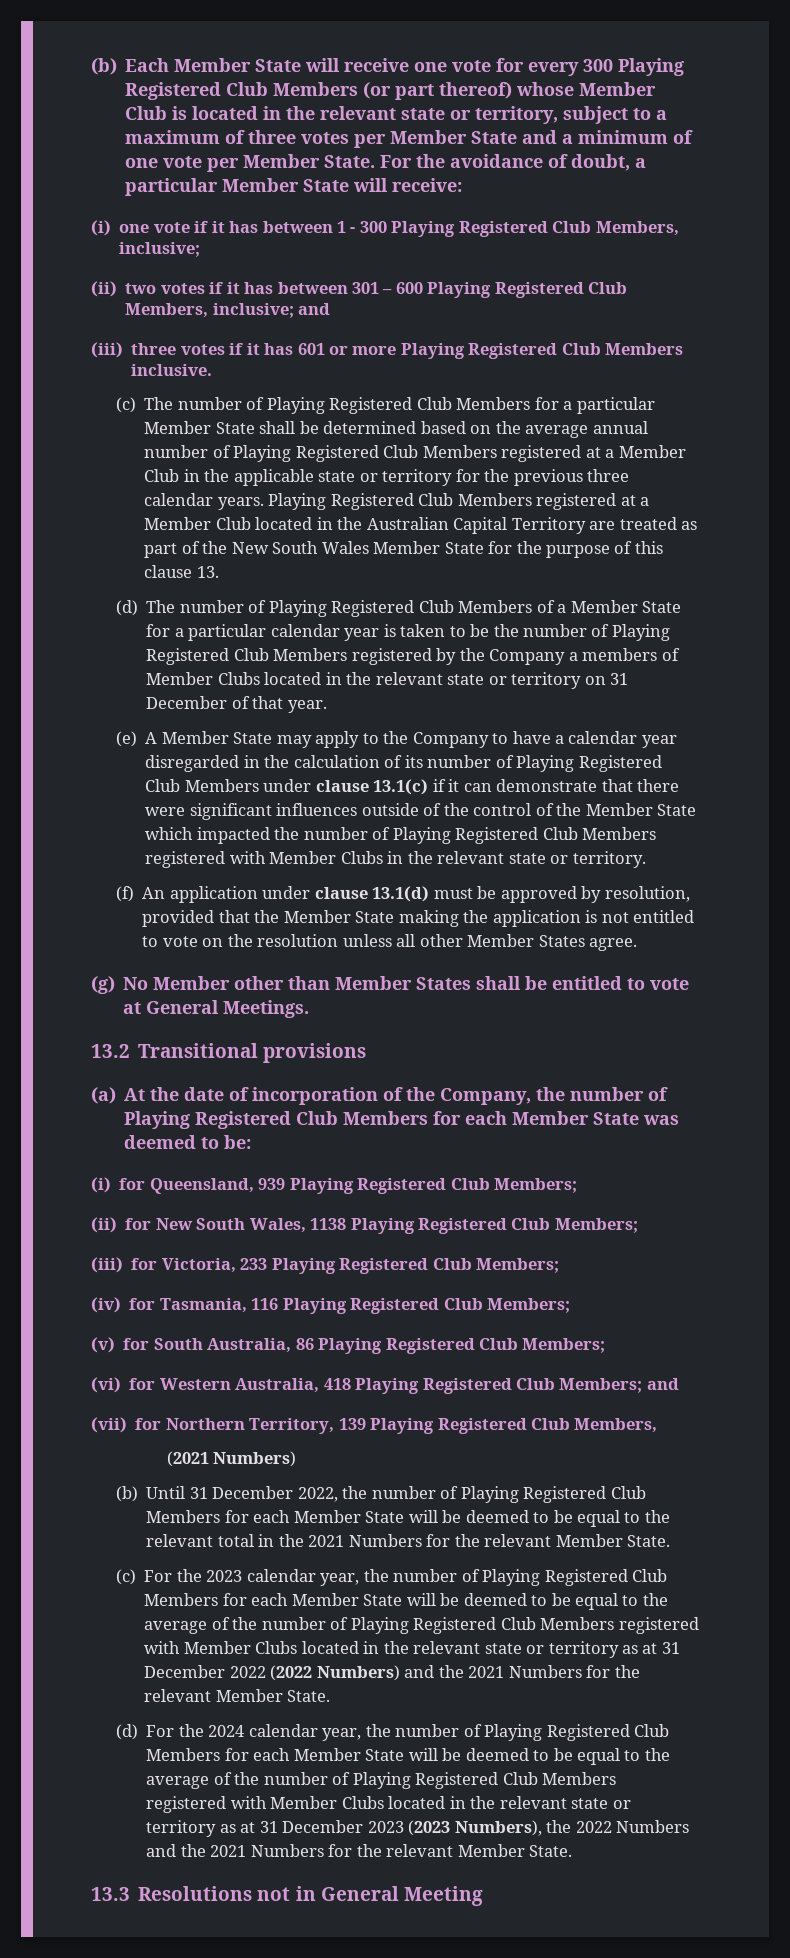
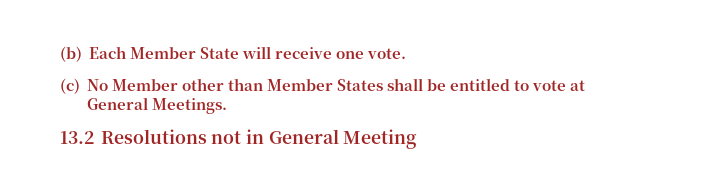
[452,58,685,76] [125,82,657,100] [125,106,668,124] [125,130,694,148] [125,154,647,172] [125,178,463,196] [91,220,679,237] [119,242,201,257] [91,281,628,298] [125,303,331,318] [91,342,684,359] [131,364,213,376] [116,397,655,414] [144,421,648,438] [144,445,686,462] [144,469,630,486] [144,493,650,510] [144,517,698,534] [144,541,663,558] [144,565,219,578] [116,600,682,617] [146,624,670,641] [146,648,680,665] [146,672,629,689] [146,696,327,713] [116,731,677,748] [145,755,662,772] [145,779,680,795] [145,803,697,820] [145,827,657,844] [145,851,646,868] [116,886,690,903] [142,910,695,927] [142,934,638,951] [91,976,115,994] vote for every 300 Playing Registered Club Members (or part thereof) whose Member Club is located in the relevant state or territory, subject to a maximum of three votes per Member State and a minimum of one vote per Member State. For the avoidance of doubt, a particular Member State will receive: // (i) one vote if it has between 1 - 300 Playing Registered Club Members, inclusive; // (ii) two votes if it has between 301 – 600 Playing Registered Club Members, inclusive; and // (iii) three votes if it has 601 or more Playing Registered Club Members inclusive. // (c) The number of Playing Registered Club Members for a particular Member State shall be determined based on the average annual number of Playing Registered Club Members registered at a Member Club in the applicable state or territory for the previous three calendar years. Playing Registered Club Members registered at a Member Club located in the Australian Capital Territory are treated as part of the New South Wales Member State for the purpose of this clause 13. // (d) The number of Playing Registered Club Members of a Member State for a particular calendar year is taken to be the number of Playing Registered Club Members registered by the Company a members of Member Clubs located in the relevant state or territory on 31 December of that year. // (e) A Member State may apply to the Company to have a calendar year disregarded in the calculation of its number of Playing Registered Club Members under clause 13.1(c) if it can demonstrate that there were significant influences outside of the control of the Member State which impacted the number of Playing Registered Club Members registered with Member Clubs in the relevant state or territory. // (f) An application under clause 13.1(d) must be approved by resolution, provided that the Member State making the application is not entitled to vote on the resolution unless all other Member States agree. // (g) -> [366,48,406,59] [60,78,80,94] vote. // (c)
[138,1043,367,1063] [91,1087,669,1105] [124,1111,680,1129] [124,1135,252,1149] [91,1177,577,1194] [91,1217,638,1234] [91,1257,559,1274] [91,1297,570,1314] [91,1337,606,1354] [91,1377,679,1394] [91,1417,658,1434] [166,1451,297,1467] [116,1486,646,1503] [146,1510,670,1527] [146,1534,671,1547] [116,1569,668,1586] [144,1593,668,1610] [144,1617,699,1634] [144,1641,680,1658] [144,1665,640,1681] [144,1689,331,1702] [116,1724,670,1741] [146,1748,670,1765] [146,1772,617,1789] [146,1796,631,1813] [146,1820,690,1837] [146,1844,573,1857] [91,1887,130,1901] Transitional provisions // (a) At the date of incorporation of the Company, the number of Playing Registered Club Members for each Member State was deemed to be: // (i) for Queensland, 939 Playing Registered Club Members; // (ii) for New South Wales, 1138 Playing Registered Club Members; // (iii) for Victoria, 233 Playing Registered Club Members; // (iv) for Tasmania, 116 Playing Registered Club Members; // (v) for South Australia, 86 Playing Registered Club Members; // (vi) for Western Australia, 418 Playing Registered Club Members; and // (vii) for Northern Territory, 139 Playing Registered Club Members, // (2021 Numbers) // (b) Until 31 December 2022, the number of Playing Registered Club Members for each Member State will be deemed to be equal to the relevant total in the 2021 Numbers for the relevant Member State. // (c) For the 2023 calendar year, the number of Playing Registered Club Members for each Member State will be deemed to be equal to the average of the number of Playing Registered Club Members registered with Member Clubs located in the relevant state or territory as at 31 December 2022 (2022 Numbers) and the 2021 Numbers for the relevant Member State. // (d) For the 2024 calendar year, the number of Playing Registered Club Members for each Member State will be deemed to be equal to the average of the number of Playing Registered Club Members registered with Member Clubs located in the relevant state or territory as at 31 December 2023 (2023 Numbers), the 2022 Numbers and the 2021 Numbers for the relevant Member State. // 13.3 -> (94, 137) none

